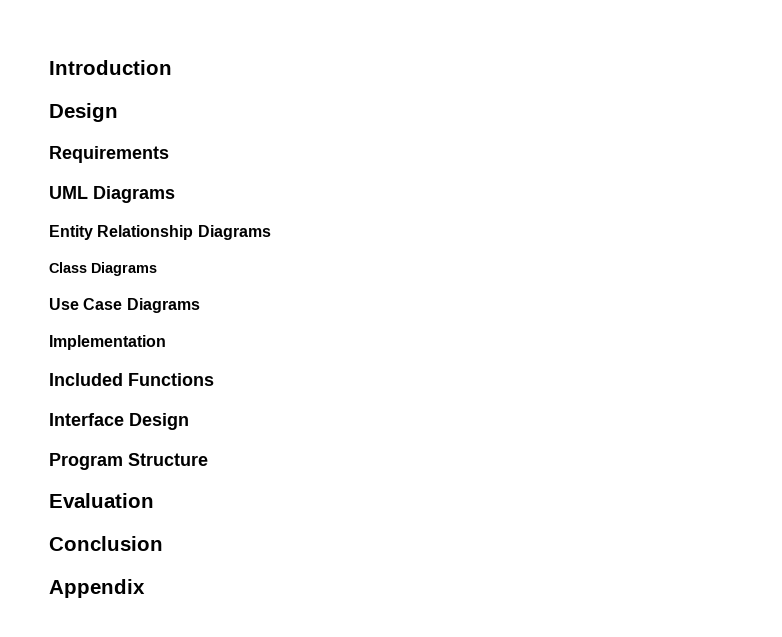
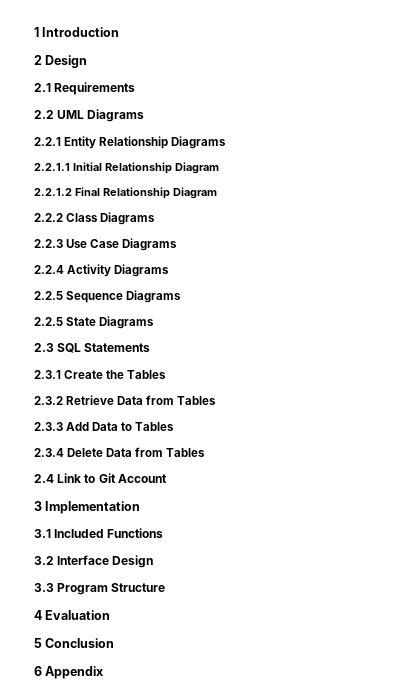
(49, 67) none -> [34,27,39,37] 1
[49,103,118,122] Design // -> [34,55,88,68] [34,83,51,92] 2 Design // 2.1
(169, 154) none -> [34,110,54,119] 2.2
(175, 194) none -> [34,137,61,146] 2.2.1
(271, 232) none -> [34,162,219,174] [34,187,217,199] [34,213,63,222] 2.2.1.1 Initial Relationship Diagram // 2.2.1.2 Final Relationship Diagram // 2.2.2
(157, 269) none -> [34,239,63,248] 2.2.3
(200, 305) none -> [34,264,170,277] [34,290,182,303] [34,316,155,329] [34,343,151,353] [34,370,167,379] [34,395,217,405] [34,422,175,431] [34,447,206,457] [34,473,167,483] [34,501,42,511] 2.2.4 Activity Diagrams // 2.2.5 Sequence Diagrams // 2.2.5 State Diagrams // 2.3 SQL Statements // 2.3.1 Create the Tables // 2.3.2 Retrieve Data from Tables // 2.3.3 Add Data to Tables // 2.3.4 Delete Data from Tables // 2.4 Link to Git Account // 3
(166, 342) none -> [34,529,51,538] 3.1
(214, 379) none -> [34,556,54,565] 3.2
(189, 421) none -> [34,583,54,592] 3.3
(208, 459) none -> [34,610,42,620] 4
(154, 500) none -> [34,638,42,648] 5
(163, 543) none -> [34,666,42,676] 6

